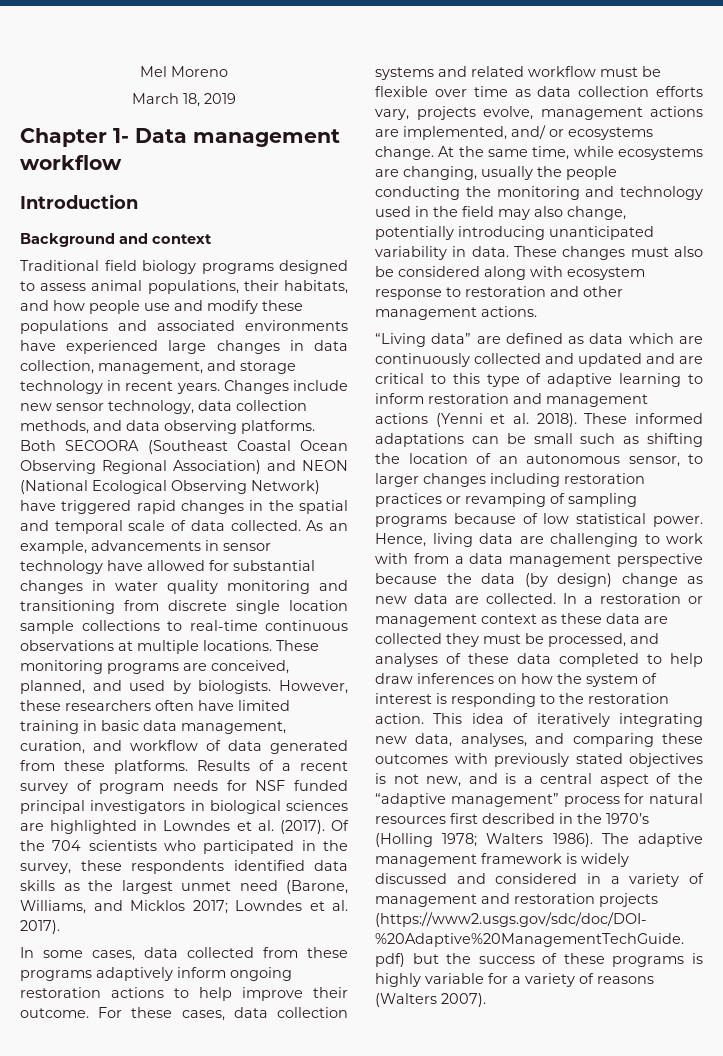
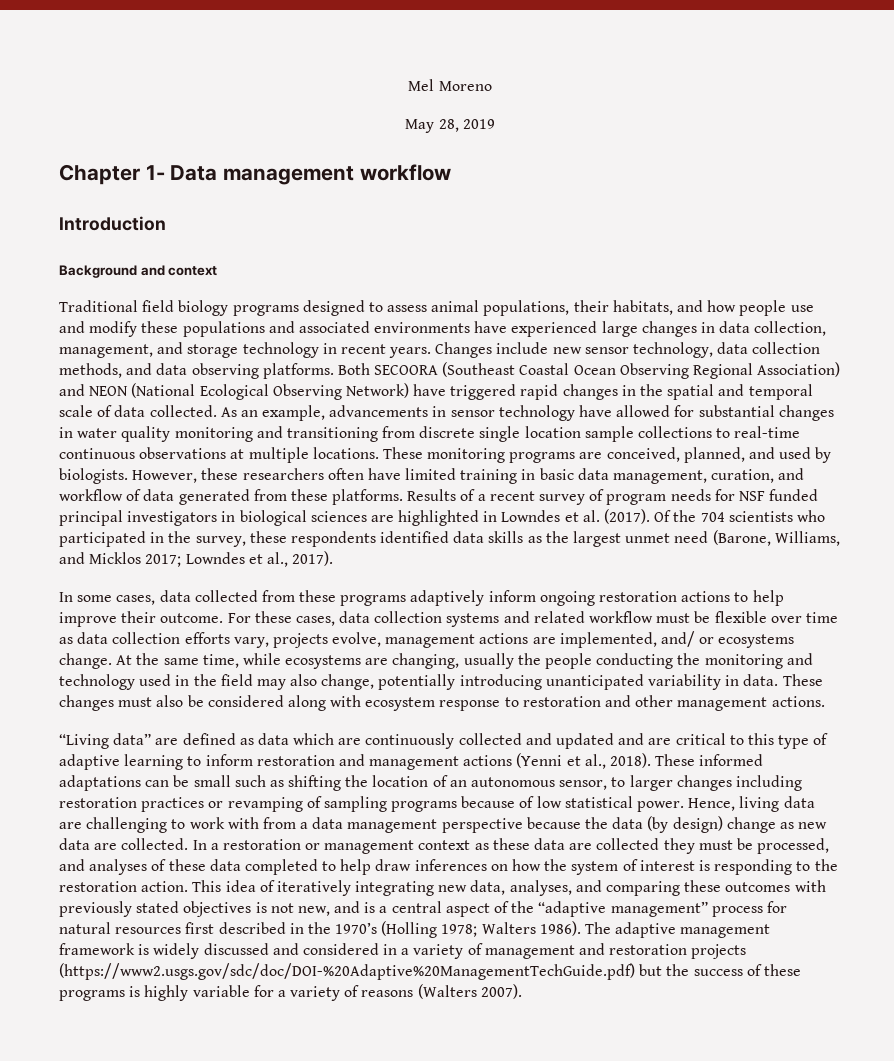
[132,93,200,107] March 18, -> [405,119,459,133] May 28,
[332,900,348,911] al. -> [266,552,288,567] al.,
[513,413,529,424] al. -> [584,754,606,769] al.,

